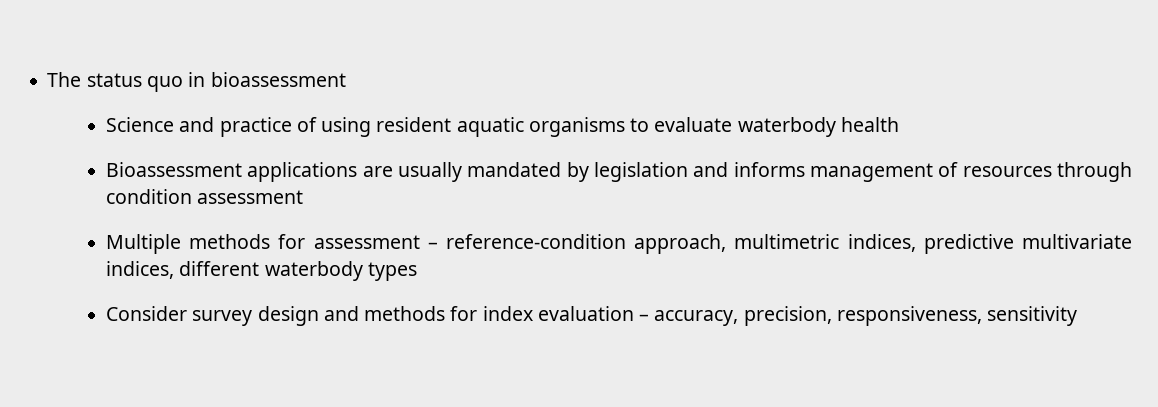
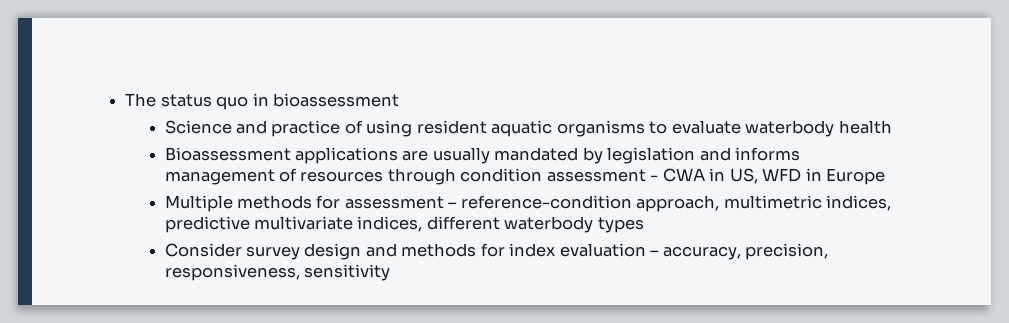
(304, 197) none -> [650,168,886,185] - CWA in US, WFD in Europe

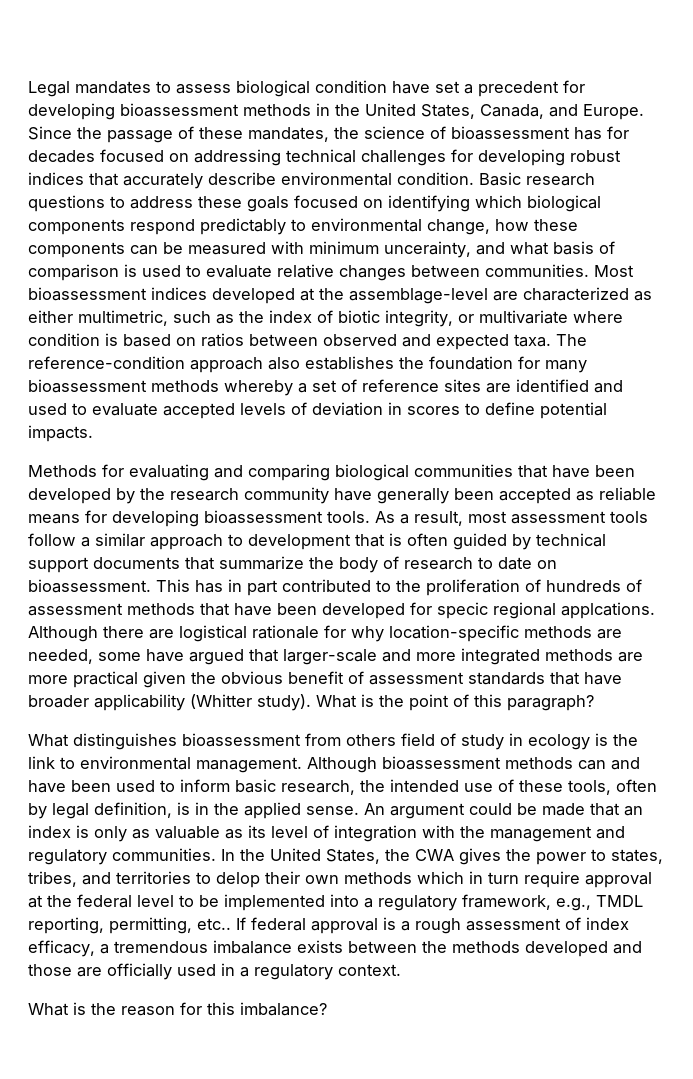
[125,93,399,110] [164,120,892,137] [164,147,801,164] [164,168,886,185] [164,195,892,212] [164,216,644,233] [164,243,829,260] [164,264,391,281] The status quo in bioassessment // Science and practice of using resident aquatic organisms to evaluate waterbody health // Bioassessment applications are usually mandated by legislation and informs management of resources through condition assessment - CWA in US, WFD in Europe // Multiple methods for assessment – reference-condition approach, multimetric indices, predictive multivariate indices, different waterbody types // Consider survey design and methods for index evaluation – accuracy, precision, responsiveness, sensitivity -> [28,80,585,97] [28,103,644,120] [28,126,629,143] [28,149,621,166] [28,172,595,189] [28,195,601,212] [28,218,578,235] [28,241,615,258] [28,264,634,281] [28,287,652,304] [28,310,623,327] [28,333,587,350] [28,356,587,373] [28,379,623,396] [28,402,607,419] [28,425,93,442] [28,464,635,481] [28,487,656,504] [28,510,648,527] [28,533,606,550] [28,556,557,573] [28,579,642,596] [28,602,655,619] [28,625,622,642] [28,648,643,665] [28,671,622,688] [28,694,594,711] [28,733,638,750] [28,756,640,773] [28,779,657,795] [28,802,643,819] [28,825,625,842] [28,848,663,865] [28,871,652,888] [28,894,643,911] [28,917,629,934] [28,940,642,957] [28,963,401,980] [28,1002,327,1016] Legal mandates to assess biological condition have set a precedent for developing bioassessment methods in the United States, Canada, and Europe. Since the passage of these mandates, the science of bioassessment has for decades focused on addressing technical challenges for developing robust indices that accurately describe environmental condition. Basic research questions to address these goals focused on identifying which biological components respond predictably to environmental change, how these components can be measured with minimum uncerainty, and what basis of comparison is used to evaluate relative changes between communities. Most bioassessment indices developed at the assemblage-level are characterized as either multimetric, such as the index of biotic integrity, or multivariate where condition is based on ratios between observed and expected taxa. The reference-condition approach also establishes the foundation for many bioassessment methods whereby a set of reference sites are identified and used to evaluate accepted levels of deviation in scores to define potential impacts. // Methods for evaluating and comparing biological communities that have been developed by the research community have generally been accepted as reliable means for developing bioassessment tools. As a result, most assessment tools follow a similar approach to development that is often guided by technical support documents that summarize the body of research to date on bioassessment. This has in part contributed to the proliferation of hundreds of assessment methods that have been developed for specic regional applcations. Although there are logistical rationale for why location-specific methods are needed, some have argued that larger-scale and more integrated methods are more practical given the obvious benefit of assessment standards that have broader applicability (Whitter study). What is the point of this paragraph? // What distinguishes bioassessment from others field of study in ecology is the link to environmental management. Although bioassessment methods can and have been used to inform basic research, the intended use of these tools, often by legal definition, is in the applied sense. An argument could be made that an index is only as valuable as its level of integration with the management and regulatory communities. In the United States, the CWA gives the power to states, tribes, and territories to delop their own methods which in turn require approval at the federal level to be implemented into a regulatory framework, e.g., TMDL reporting, permitting, etc.. If federal approval is a rough assessment of index efficacy, a tremendous imbalance exists between the methods developed and those are officially used in a regulatory context. // What is the reason for this imbalance?

